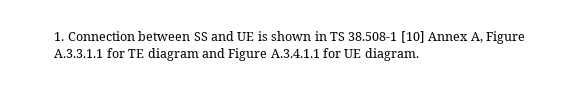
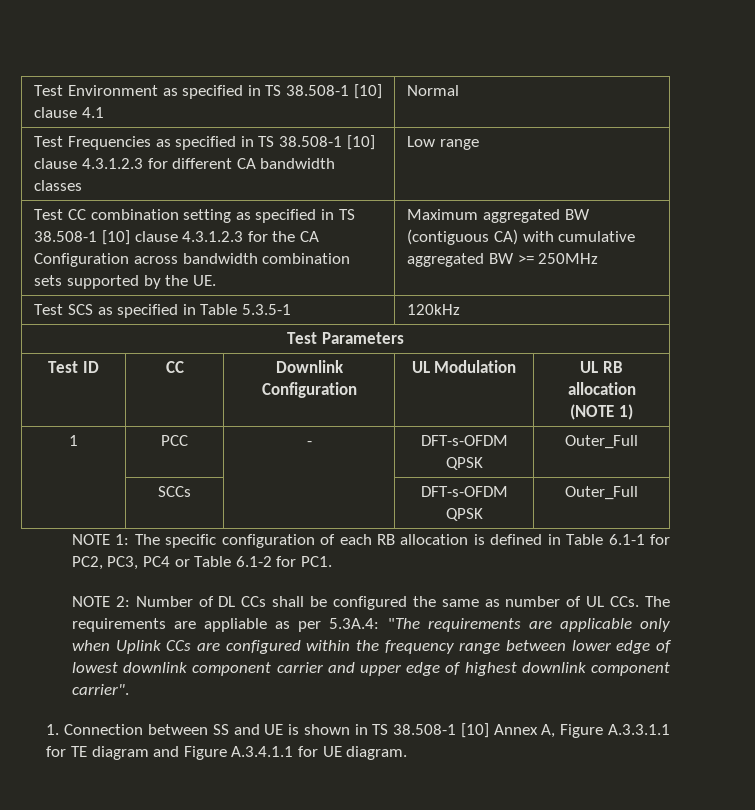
(54, 36) none -> [34,84,382,99] [34,107,104,118] [407,85,460,96] [34,135,375,150] [34,158,336,169] [34,180,83,191] [407,136,479,150] [34,209,355,223] [34,230,319,245] [34,253,351,267] [34,275,216,289] [407,209,590,223] [407,229,636,245] [407,253,599,267] [34,304,291,318] [407,304,461,315] [287,332,404,344] [48,361,99,373] [165,361,184,373] [275,360,344,373] [261,382,357,398] [411,360,517,373] [580,361,623,373] [567,382,636,395] [570,404,633,420] [69,435,78,446] [161,435,188,446] [306,441,312,446] [420,435,508,446] [445,457,483,470] [565,435,638,449] [158,486,191,497] [420,486,508,497] [445,508,483,521] [565,486,638,500] [71,534,671,548] [71,556,332,570] [71,596,670,610] [71,618,670,632] [71,640,673,654] [71,662,670,676] [71,684,129,695] Test Environment as specified in TS 38.508-1 [10] clause 4.1 | Normal // Test Frequencies as specified in TS 38.508-1 [10] clause 4.3.1.2.3 for different CA bandwidth classes | Low range // Test CC combination setting as specified in TS 38.508-1 [10] clause 4.3.1.2.3 for the CA Configuration across bandwidth combination sets supported by the UE. | Maximum aggregated BW (contiguous CA) with cumulative aggregated BW >= 250MHz // Test SCS as specified in Table 5.3.5-1 | 120kHz // Test Parameters // Test ID | CC | Downlink Configuration | UL Modulation | UL RB allocation (NOTE 1) // 1 | PCC | - | DFT-s-OFDM QPSK | Outer_Full // | SCCs | | DFT-s-OFDM QPSK | Outer_Full // NOTE 1: The specific configuration of each RB allocation is defined in Table 6.1-1 for PC2, PC3, PC4 or Table 6.1-2 for PC1. // NOTE 2: Number of DL CCs shall be configured the same as number of UL CCs. The requirements are appliable as per 5.3A.4: "The requirements are applicable only when Uplink CCs are configured within the frequency range between lower edge of lowest downlink component carrier and upper edge of highest downlink component carrier". //

